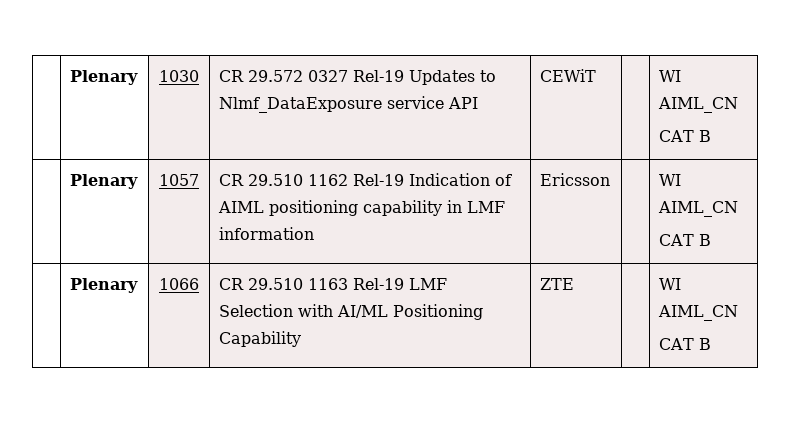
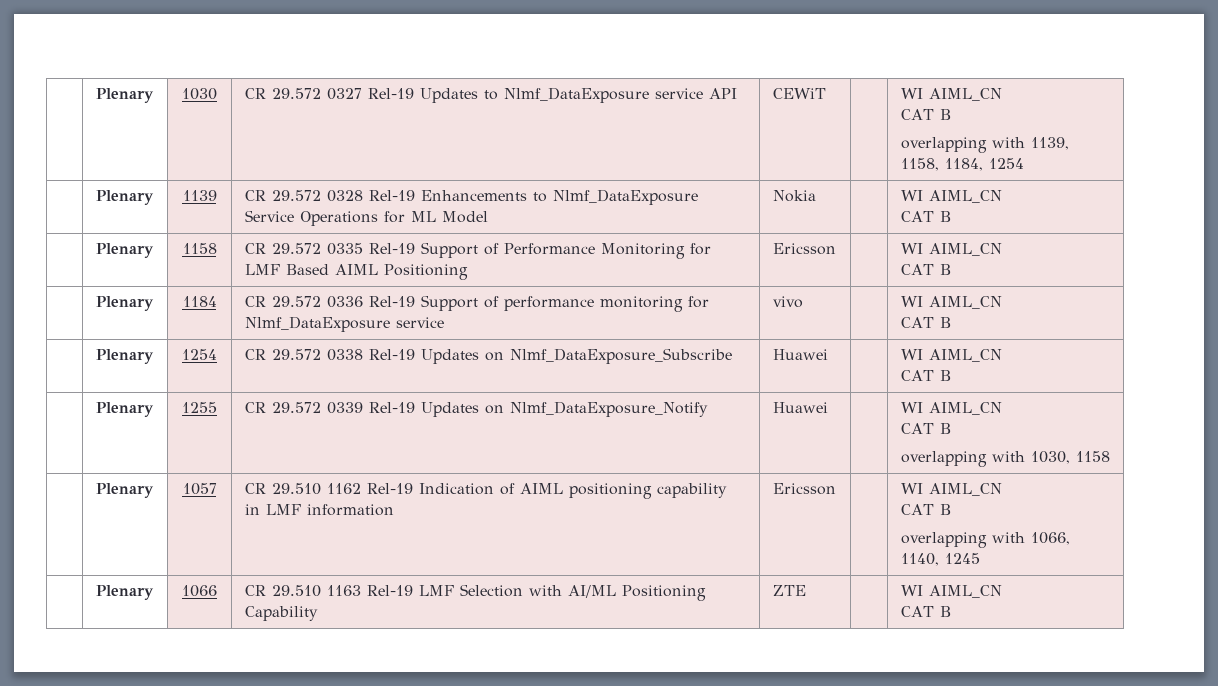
(712, 136) none -> [900,137,1069,153] [900,158,1024,171] [95,190,154,205] [182,190,217,201] [244,189,698,205] [244,210,488,226] [772,190,816,202] [900,190,1002,203] [900,211,951,222] [95,243,154,258] [182,243,217,254] [244,242,711,259] [244,264,468,280] [772,243,836,255] [900,243,1002,256] [900,264,951,275] [95,296,154,311] [182,296,217,307] [244,295,709,312] [244,316,444,332] [772,296,803,308] [900,296,1002,309] [900,317,951,328] [95,349,154,364] [182,349,217,360] [244,348,732,364] [772,349,828,360] [900,349,1002,362] [900,370,951,381] [95,402,154,417] [182,402,217,413] [244,401,708,417] [772,402,828,413] [900,402,1002,415] [900,423,951,434] [900,451,1110,467] // overlapping with 1139, 1158, 1184, 1254 // | Plenary | 1139 | CR 29.572 0328 Rel-19 Enhancements to Nlmf_DataExposure Service Operations for ML Model | Nokia | | WI AIML_CN // CAT B // | Plenary | 1158 | CR 29.572 0335 Rel-19 Support of Performance Monitoring for LMF Based AIML Positioning | Ericsson | | WI AIML_CN // CAT B // | Plenary | 1184 | CR 29.572 0336 Rel-19 Support of performance monitoring for Nlmf_DataExposure service | vivo | | WI AIML_CN // CAT B // | Plenary | 1254 | CR 29.572 0338 Rel-19 Updates on Nlmf_DataExposure_Subscribe | Huawei | | WI AIML_CN // CAT B // | Plenary | 1255 | CR 29.572 0339 Rel-19 Updates on Nlmf_DataExposure_Notify | Huawei | | WI AIML_CN // CAT B // overlapping with 1030, 1158
(712, 240) none -> [900,532,1070,548] [900,553,980,566] // overlapping with 1066, 1140, 1245

